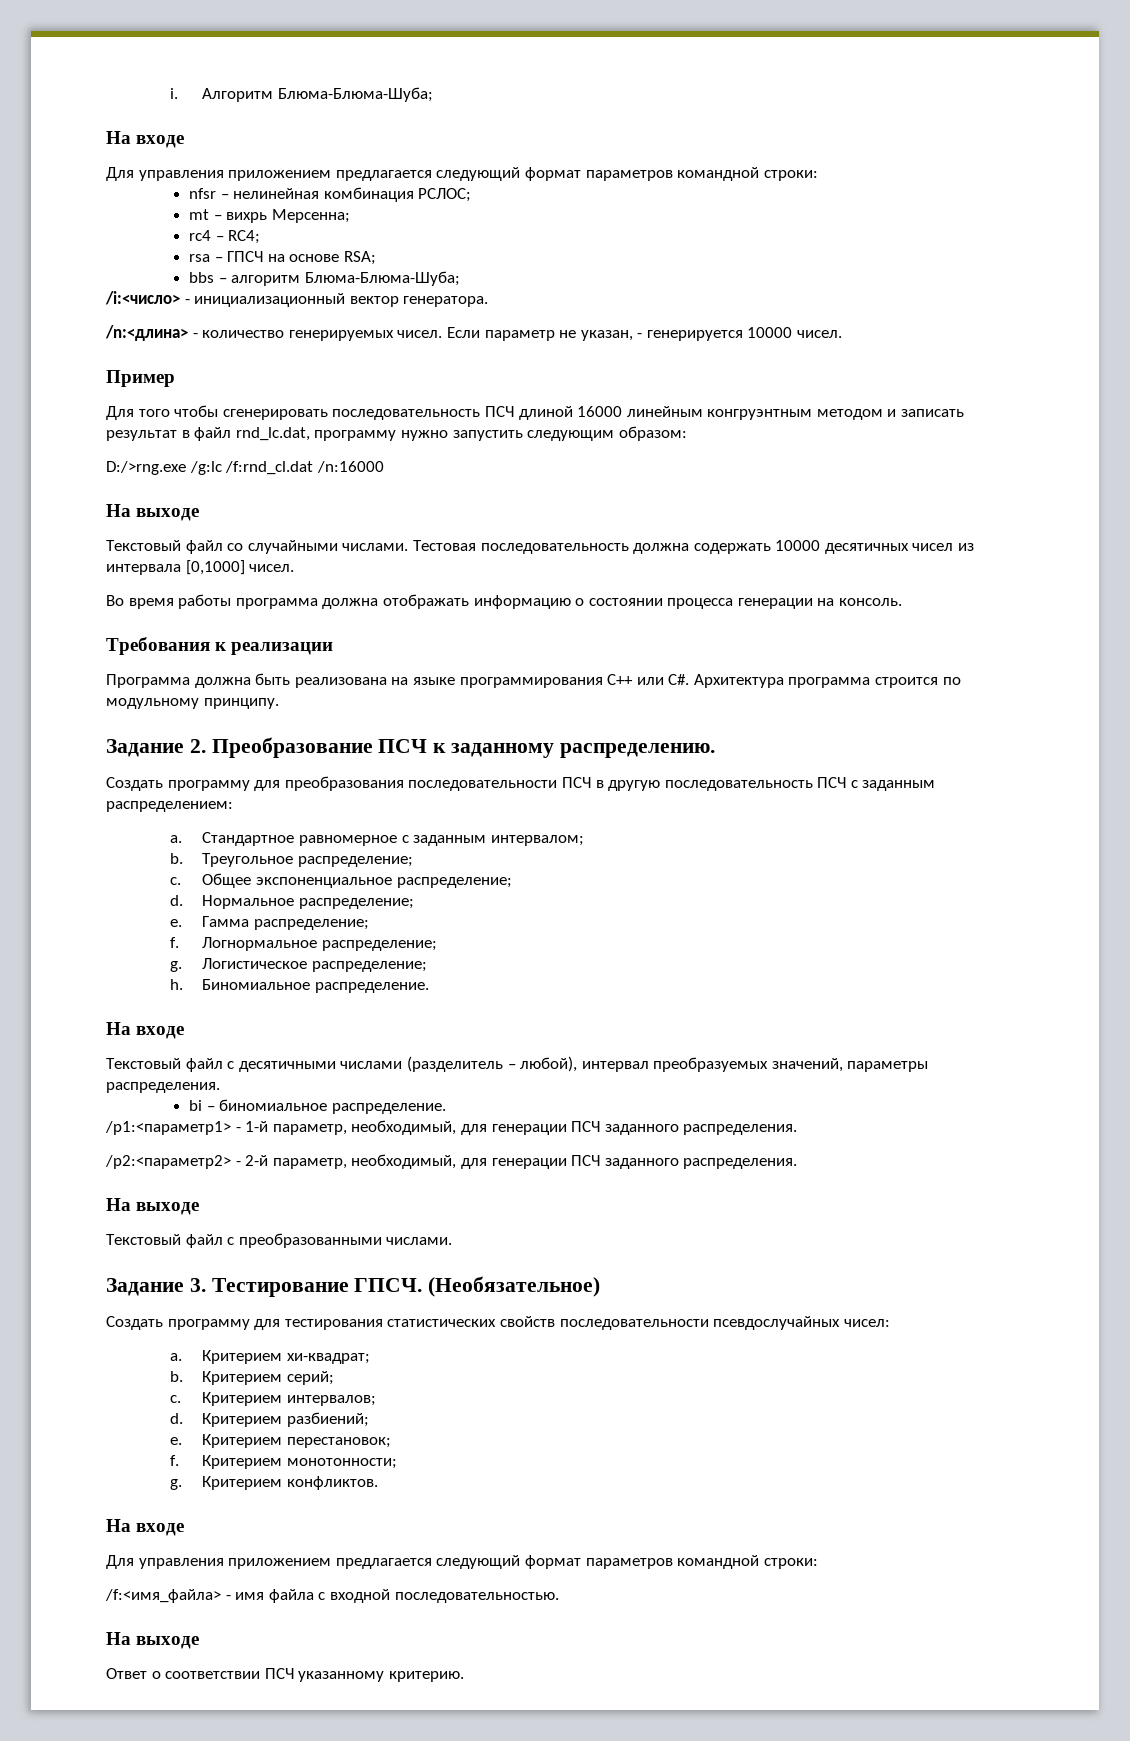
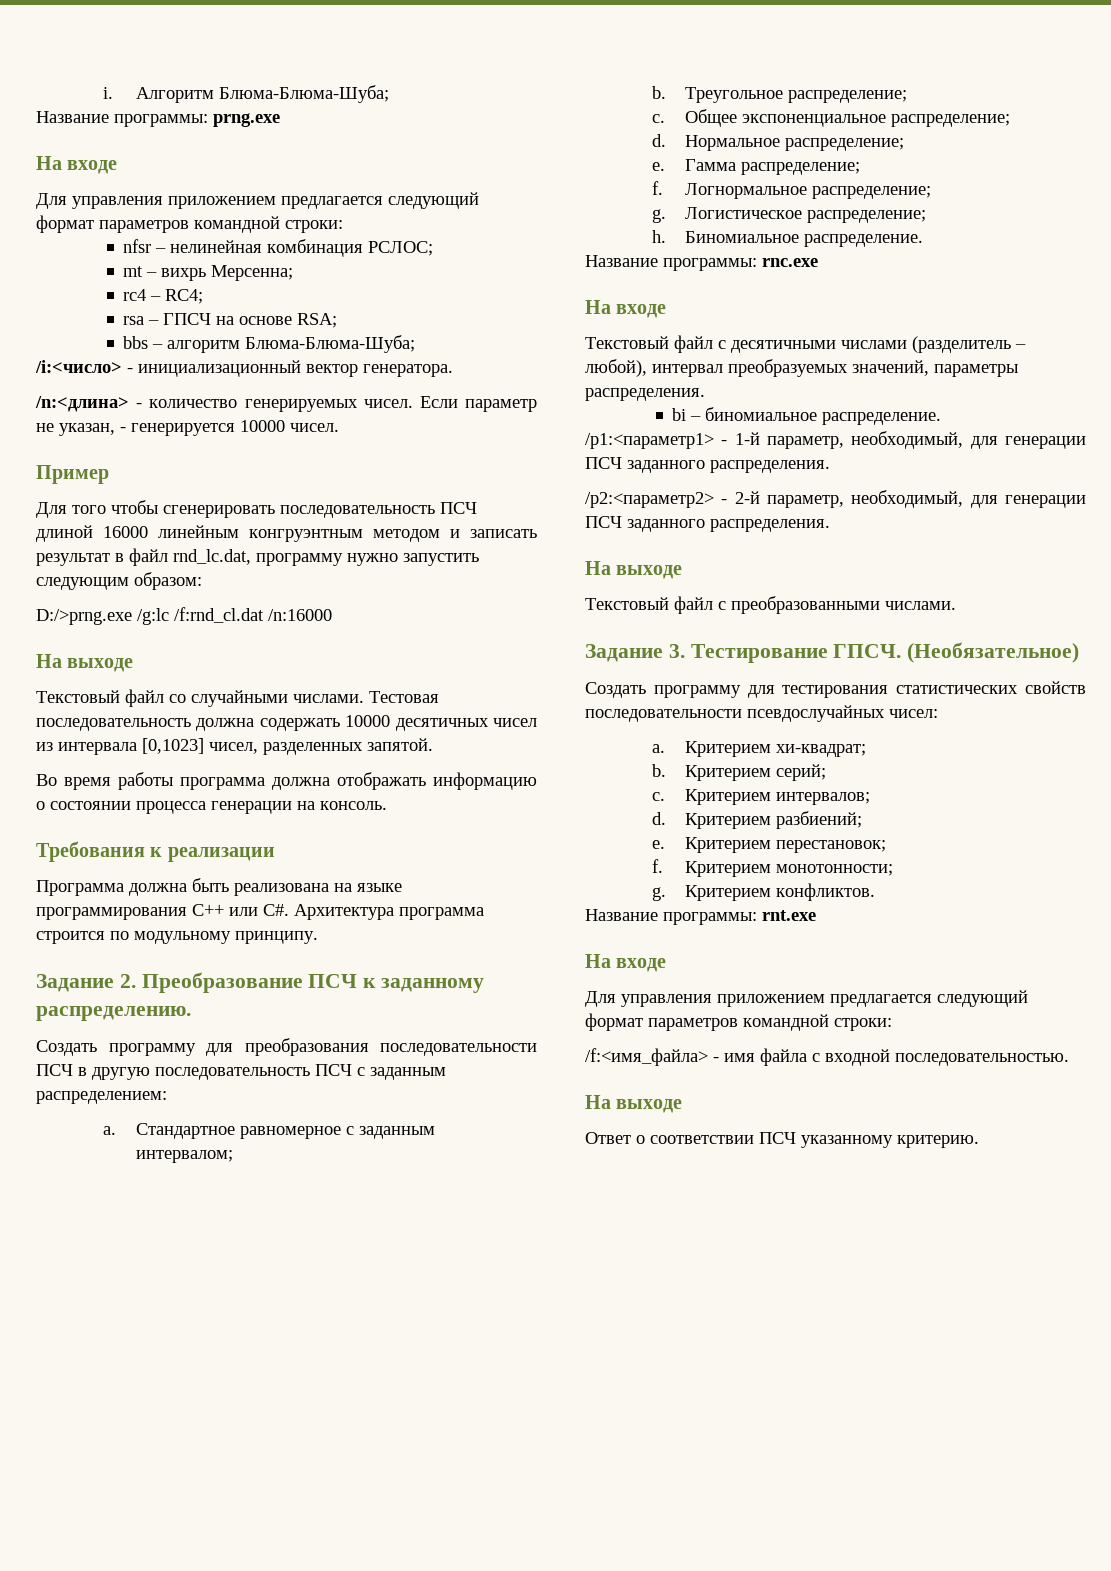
(433, 94) none -> [36,111,280,127] // Название программы: prng.exe
[106,461,186,475] D:/>rng.exe -> [36,609,132,625] D:/>prng.exe
[185,560,295,575] [0,1000] чисел. -> [142,738,433,755] [0,1023] чисел, разделенных запятой.
(429, 987) none -> [585,255,818,271] // Название программы: rnc.exe
(378, 1483) none -> [585,909,816,925] // Название программы: rnt.exe

